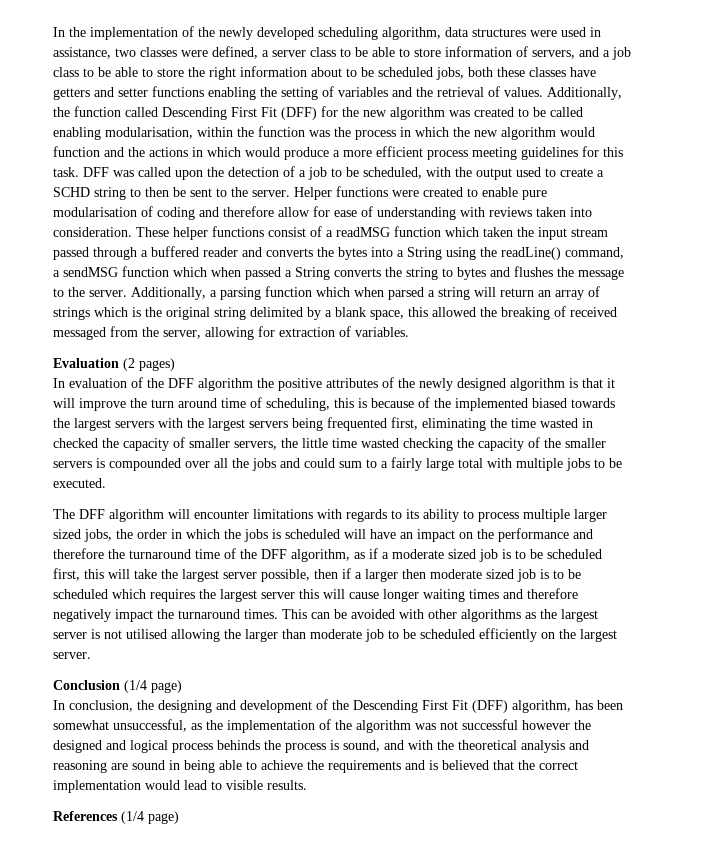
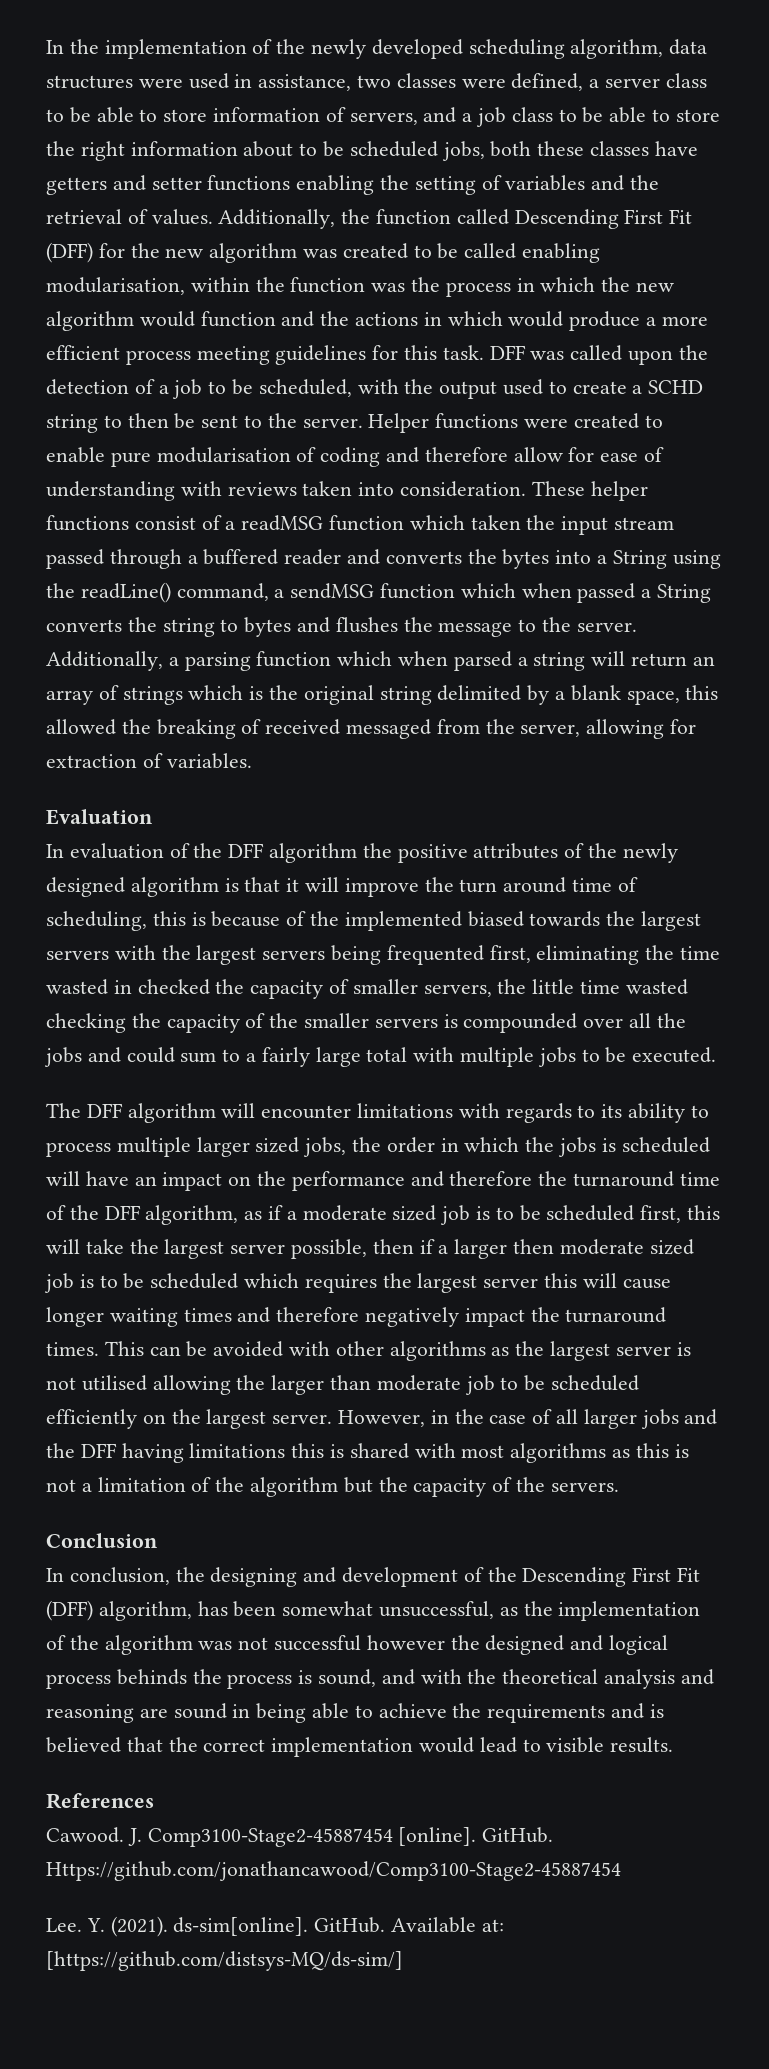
[123,358,175,371] (2 pages) -> (153, 817) none
(91, 655) none -> [338,1409,718,1429] [46,1443,689,1463] [46,1477,619,1497] However, in the case of all larger jobs and the DFF having limitations this is shared with most algorithms as this is not a limitation of the algorithm but the capacity of the servers.
[124,680,182,693] (1/4 page) -> (158, 1540) none
[121,811,179,824] (1/4 page) -> [46,1827,554,1847] [46,1861,621,1881] [46,1916,504,1937] [46,1951,403,1971] // Cawood. J. Comp3100-Stage2-45887454 [online]. GitHub. Https://github.com/jonathancawood/Comp3100-Stage2-45887454 // Lee. Y. (2021). ds-sim[online]. GitHub. Available at: [https://github.com/distsys-MQ/ds-sim/]

